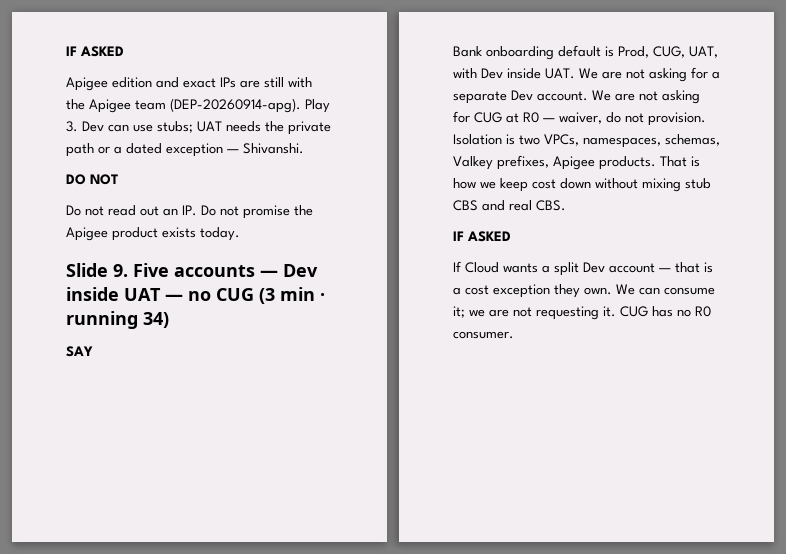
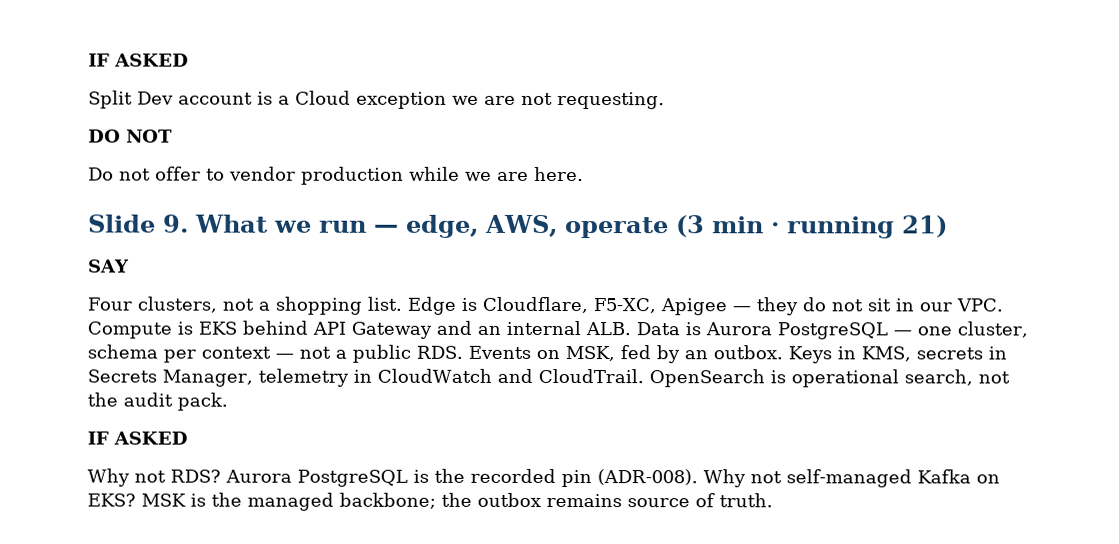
[66,46,124,57] [66,77,312,91] [66,98,330,113] [66,121,331,135] [66,143,304,157] [66,174,118,185] [66,205,313,219] [66,227,240,241] [66,263,318,277] [66,287,254,301] IF ASKED // Apigee edition and exact IPs are still with the Apigee team (DEP-20260914-apg). Play 3. Dev can use stubs; UAT needs the private path or a dated exception — Shivanshi. // DO NOT // Do not read out an IP. Do not promise the Apigee product exists today. // Slide 9. Five accounts — Dev inside UAT — no CUG -> [88,53,189,67] [88,90,665,110] [88,129,173,143] [88,166,584,185] [88,214,669,239] IF ASKED // Split Dev account is a Cloud exception we are not requesting. // DO NOT // Do not offer to vendor production while we are here. // Slide 9. What we run — edge, AWS, operate
[143,312,169,328] 34) -> [901,215,948,238] 21)
[453,45,718,60] [453,67,720,82] [453,90,700,104] [453,111,706,126] [453,134,720,148] [453,155,700,170] [453,178,711,192] [453,200,566,211] [453,231,511,242] [453,261,713,276] [453,284,715,298] [453,306,711,320] [453,331,514,339] Bank onboarding default is Prod, CUG, UAT, with Dev inside UAT. We are not asking for a separate Dev account. We are not asking for CUG at R0 — waiver, do not provision. Isolation is two VPCs, namespaces, schemas, Valkey prefixes, Apigee products. That is how we keep cost down without mixing stub CBS and real CBS. // IF ASKED // If Cloud wants a split Dev account — that is a cost exception they own. We can consume it; we are not requesting it. CUG has no R0 consumer. -> [87,296,1003,316] [87,320,1028,340] [87,344,1007,364] [87,368,1010,388] [87,392,228,411] [87,431,188,445] [87,468,1000,488] [87,492,773,511] Four clusters, not a shopping list. Edge is Cloudflare, F5-XC, Apigee — they do not sit in our VPC. Compute is EKS behind API Gateway and an internal ALB. Data is Aurora PostgreSQL — one cluster, schema per context — not a public RDS. Events on MSK, fed by an outbox. Keys in KMS, secrets in Secrets Manager, telemetry in CloudWatch and CloudTrail. OpenSearch is operational search, not the audit pack. // IF ASKED // Why not RDS? Aurora PostgreSQL is the recorded pin (ADR-008). Why not self-managed Kafka on EKS? MSK is the managed backbone; the outbox remains source of truth.

